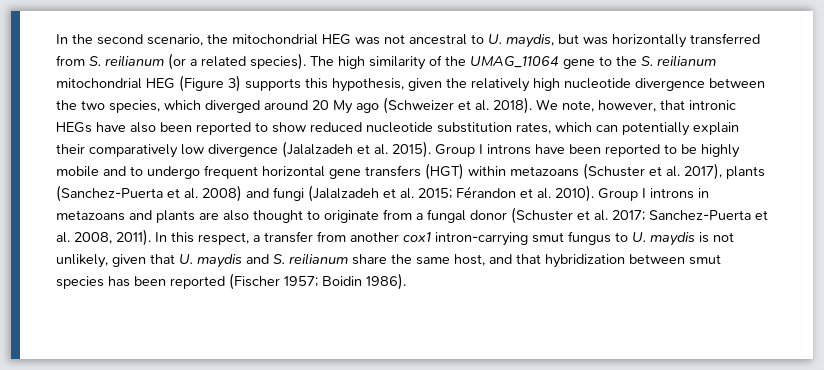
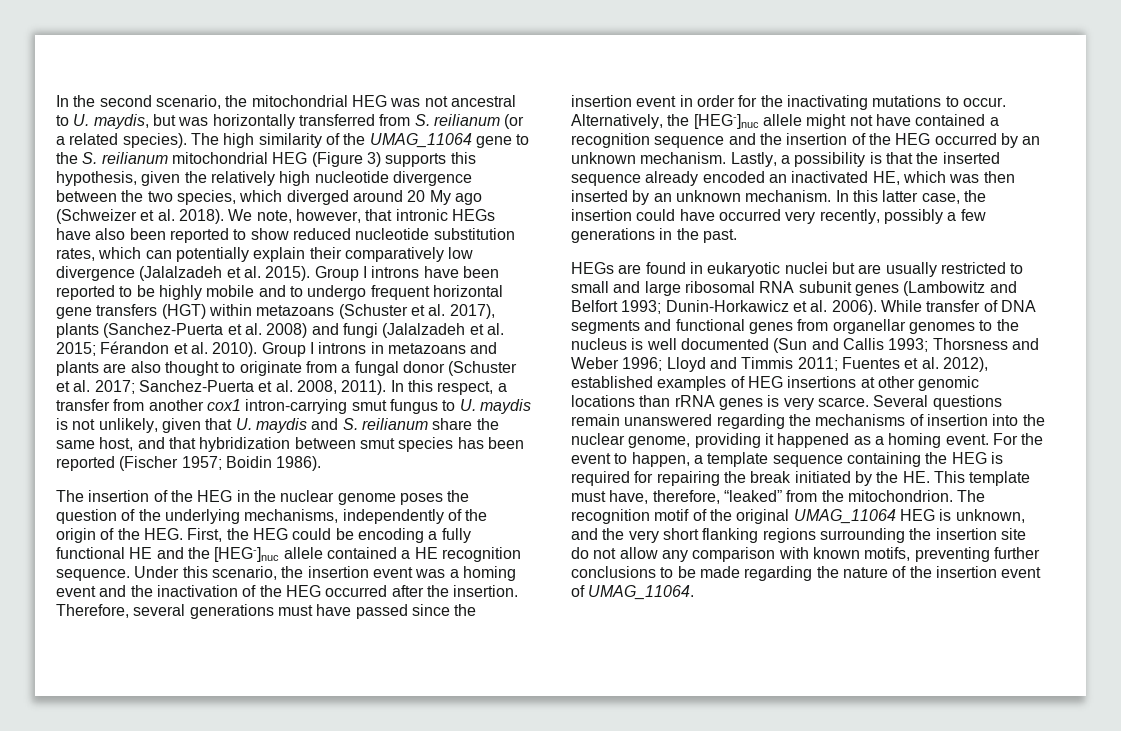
(406, 281) none -> [56,490,470,505] [56,509,488,524] [56,528,471,543] [56,547,521,562] [56,566,516,581] [56,585,519,597] [56,604,477,619] [571,95,1006,110] [571,114,999,129] [571,133,1041,148] [571,152,1000,167] [571,171,1015,186] [571,190,986,205] [571,209,986,224] [571,228,737,243] [571,262,1024,277] [571,281,1017,296] [571,300,1036,315] [571,319,1019,334] [571,338,1039,353] [571,357,988,372] [571,376,980,391] [571,395,1002,410] [571,414,1045,429] [571,433,1044,448] [571,452,1003,467] [571,471,1031,486] [571,490,986,504] [571,509,1025,524] [571,528,1026,543] [571,547,1040,562] [571,566,1042,581] [571,585,695,600] // The insertion of the HEG in the nuclear genome poses the question of the underlying mechanisms, independently of the origin of the HEG. First, the HEG could be encoding a fully functional HE and the [HEG-]nuc allele contained a HE recognition sequence. Under this scenario, the insertion event was a homing event and the inactivation of the HEG occurred after the insertion. Therefore, several generations must have passed since the insertion event in order for the inactivating mutations to occur. Alternatively, the [HEG-]nuc allele might not have contained a recognition sequence and the insertion of the HEG occurred by an unknown mechanism. Lastly, a possibility is that the inserted sequence already encoded an inactivated HE, which was then inserted by an unknown mechanism. In this latter case, the insertion could have occurred very recently, possibly a few generations in the past. // HEGs are found in eukaryotic nuclei but are usually restricted to small and large ribosomal RNA subunit genes (Lambowitz and Belfort 1993; Dunin-Horkawicz et al. 2006). While transfer of DNA segments and functional genes from organellar genomes to the nucleus is well documented (Sun and Callis 1993; Thorsness and Weber 1996; Lloyd and Timmis 2011; Fuentes et al. 2012), established examples of HEG insertions at other genomic locations than rRNA genes is very scarce. Several questions remain unanswered regarding the mechanisms of insertion into the nuclear genome, providing it happened as a homing event. For the event to happen, a template sequence containing the HEG is required for repairing the break initiated by the HE. This template must have, therefore, “leaked” from the mitochondrion. The recognition motif of the original UMAG_11064 HEG is unknown, and the very short flanking regions surrounding the insertion site do not allow any comparison with known motifs, preventing further conclusions to be made regarding the nature of the insertion event of UMAG_11064.

